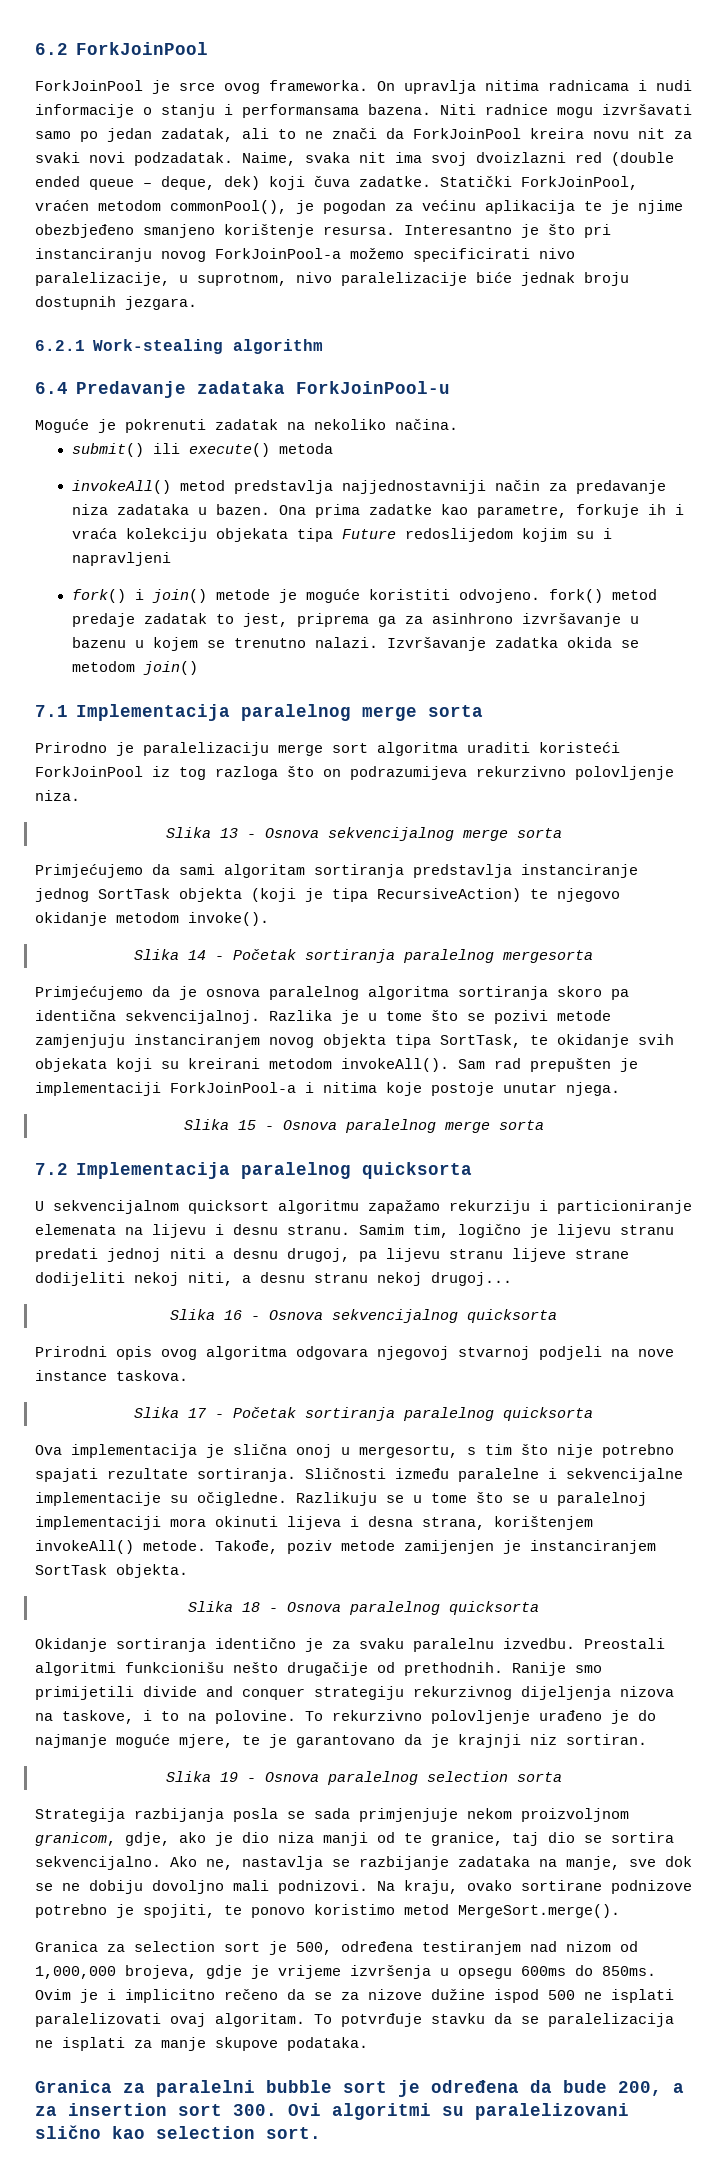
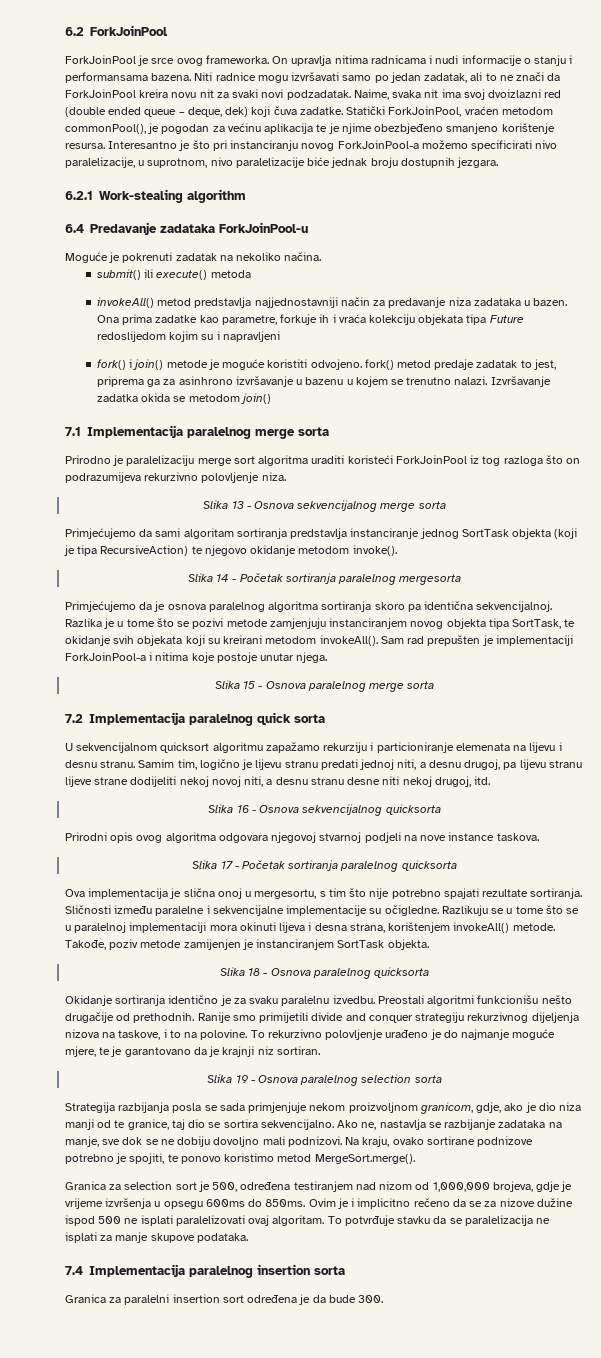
[361,1162,472,1179] quicksorta -> [257,712,325,725] quick sorta
[170,1248,206,1259] niti -> [397,759,417,770] niti,
(179, 1279) none -> [211,776,241,787] novoj
[377,1272,512,1286] nekoj drugoj... -> [347,776,491,787] desne niti nekoj drugoj, itd.
[35,2080,684,2097] [35,2103,629,2120] [35,2125,321,2139] Granica za paralelni bubble sort je određena da bude 200, a za insertion sort 300. Ovi algoritmi su paralelizovani slično kao selection sort. -> [65,1264,345,1278] [65,1294,384,1305] 7.4 Implementacija paralelnog insertion sorta // Granica za paralelni insertion sort određena je da bude 300.

